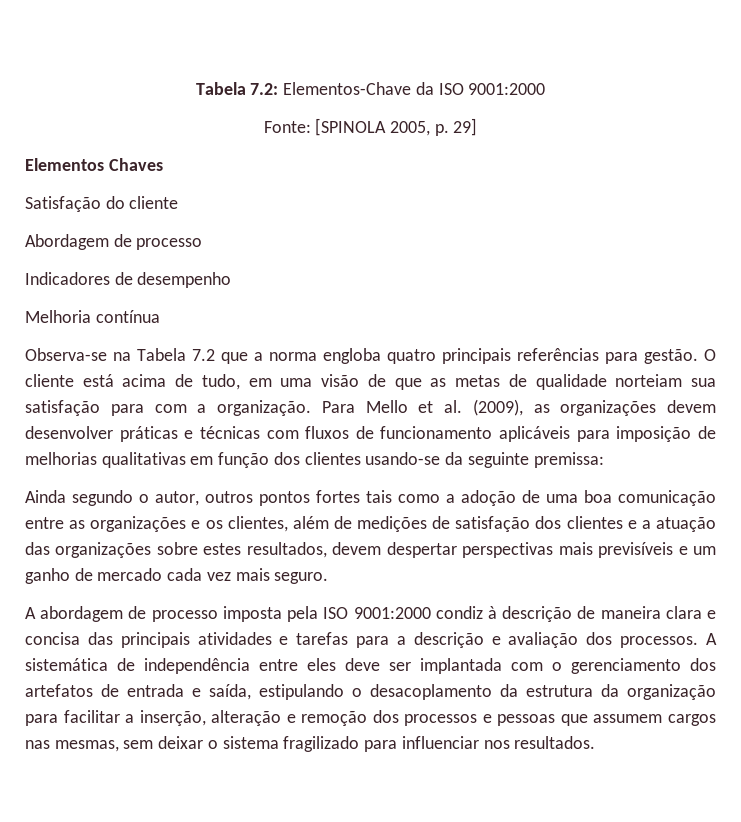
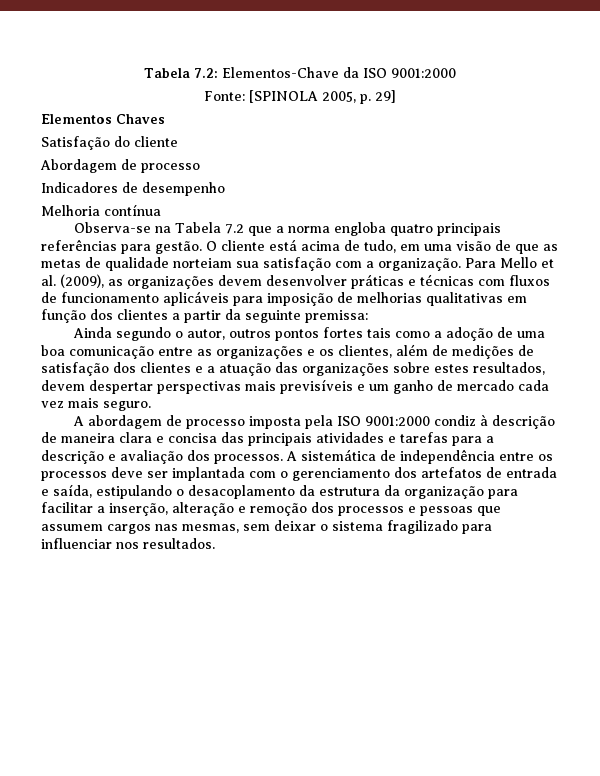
[110,404,144,416] para -> (331, 264) none
[365,452,441,465] usando-se -> [172,310,221,323] a partir
[307,658,336,671] eles -> [538,454,553,461] [41,471,107,481] os processos

